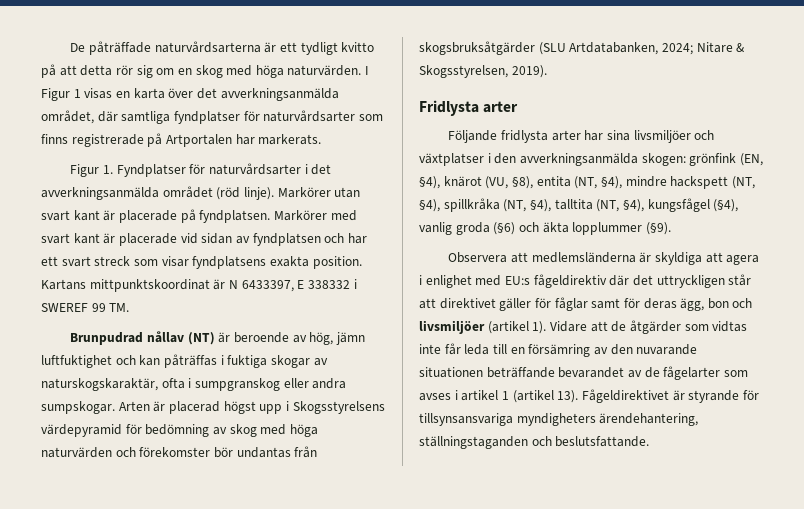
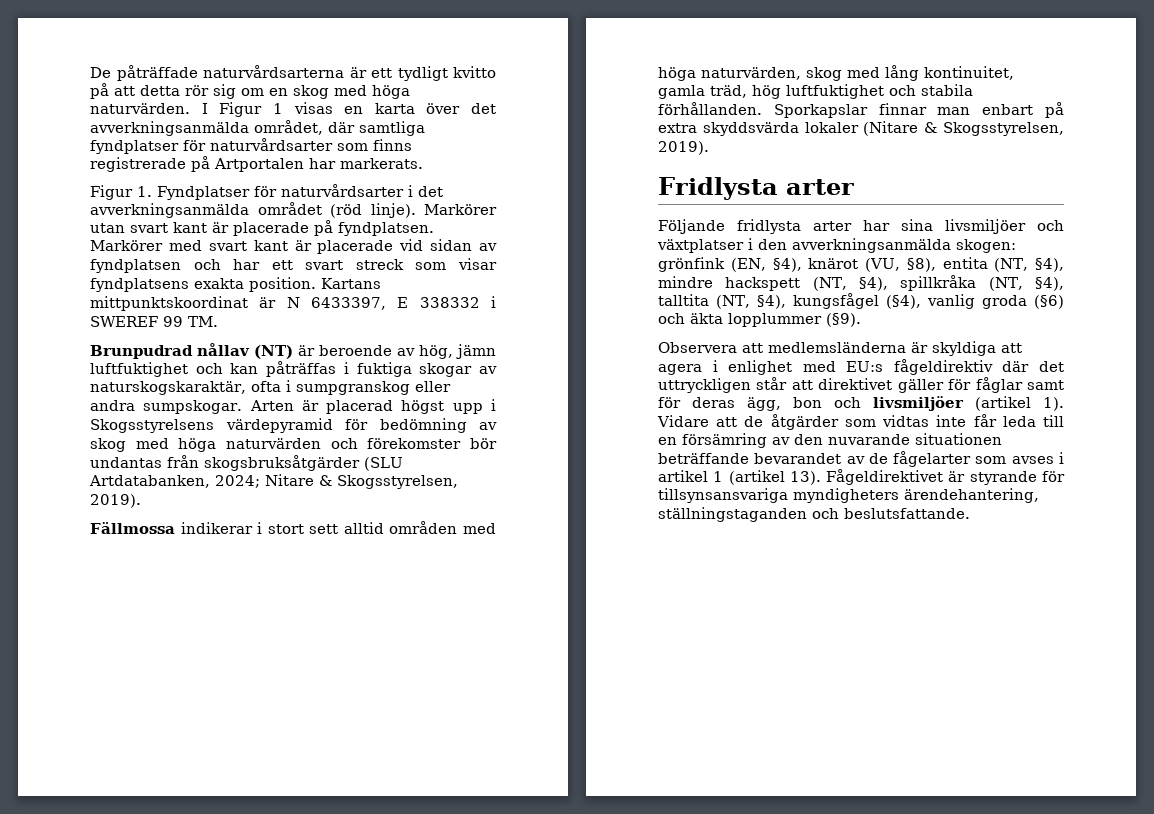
(547, 71) none -> [90,521,496,534] [658,65,1014,81] [658,84,973,99] [658,102,1064,118] [658,121,1064,136] [658,141,709,155] // Fällmossa indikerar i stort sett alltid områden med höga naturvärden, skog med lång kontinuitet, gamla träd, hög luftfuktighet och stabila förhållanden. Sporkapslar finnar man enbart på extra skyddsvärda lokaler (Nitare & Skogsstyrelsen, 2019).

